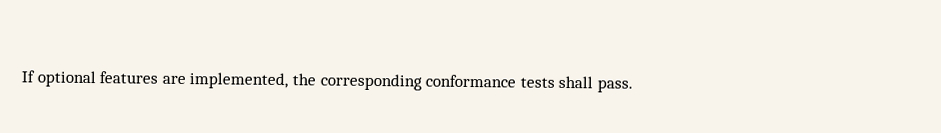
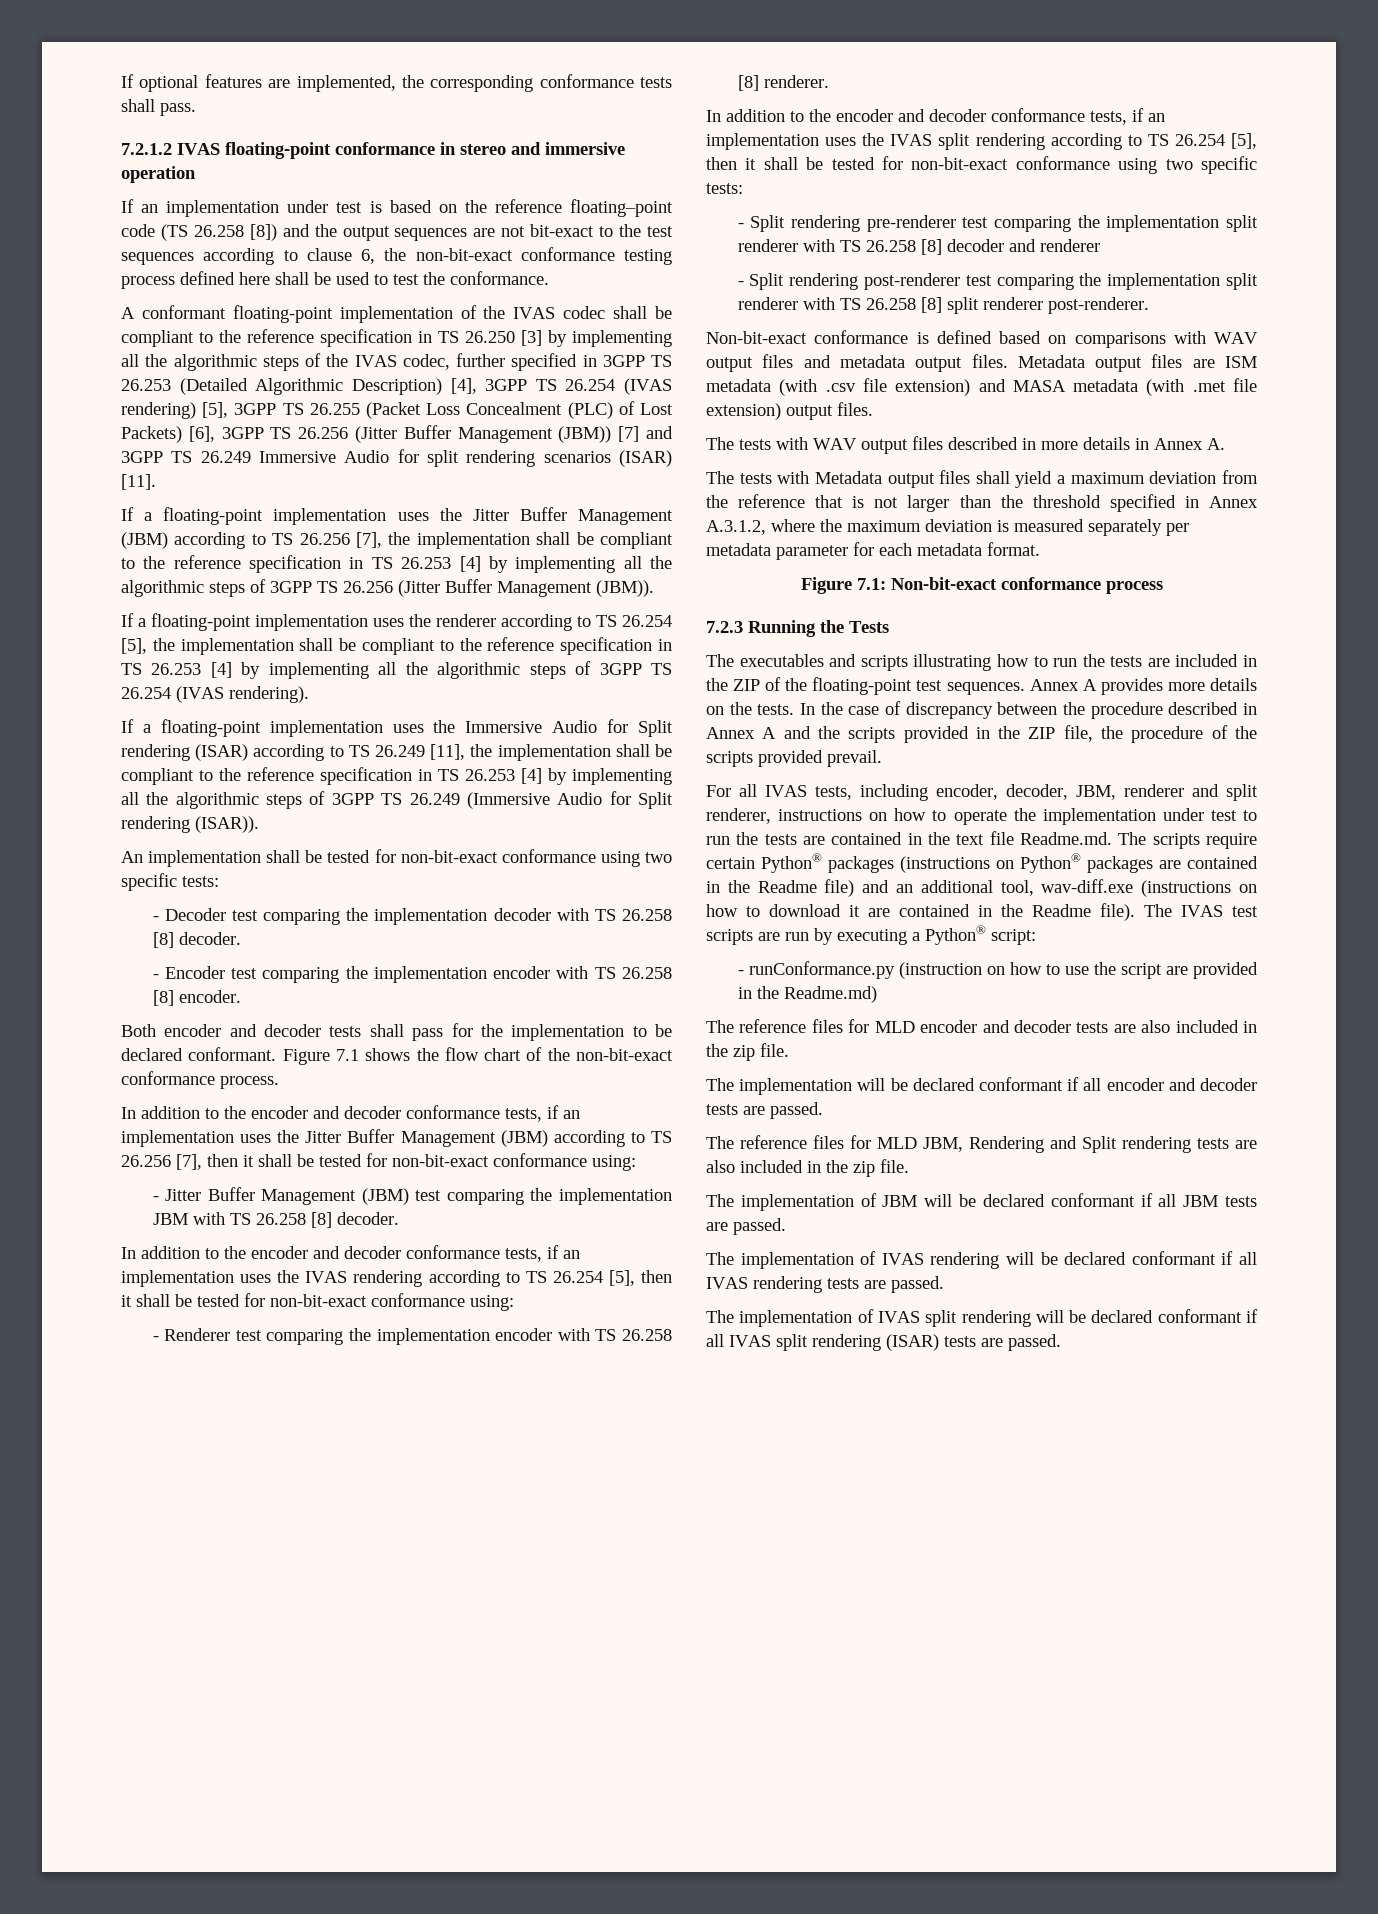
(633, 86) none -> [121,142,625,159] [121,166,196,183] [121,199,674,217] [121,224,673,241] [121,247,672,265] [121,271,549,289] [121,305,673,323] [121,329,672,347] [121,353,672,371] [121,378,672,395] [121,401,673,419] [121,425,673,443] [121,449,672,467] [121,474,156,490] [121,507,673,525] [121,532,673,549] [121,555,673,573] [121,579,654,597] [121,613,672,631] [121,637,672,655] [121,661,672,679] [121,686,309,703] [121,719,674,737] [121,744,672,761] [121,767,672,785] [121,791,673,809] [121,816,259,833] [121,849,672,867] [121,873,219,891] [152,908,672,925] [152,932,241,948] [152,966,673,983] [152,990,241,1006] [121,1023,673,1041] [121,1047,674,1065] [121,1071,279,1089] [121,1105,580,1122] [121,1129,672,1147] [121,1153,636,1171] [152,1187,672,1205] [152,1212,399,1228] [121,1245,580,1262] [121,1270,673,1287] [121,1293,514,1311] [152,1328,673,1345] [737,75,829,91] [706,108,1165,125] [706,133,1257,150] [706,156,1257,174] [706,183,743,194] [737,215,1258,232] [737,239,1100,255] [737,273,1258,290] [737,297,1149,314] [706,330,1258,348] [706,354,1257,372] [706,378,1257,396] [706,402,873,420] [706,436,1225,454] [706,470,1258,488] [706,494,1258,512] [706,519,1189,536] [706,542,1040,560] [800,577,1163,594] [706,620,889,637] [706,654,1257,671] [706,677,1257,695] [706,701,1257,719] [706,725,1257,743] [706,750,882,767] [706,784,1258,801] [706,808,1257,825] [706,831,1257,849] [706,853,1258,873] [706,879,1257,897] [706,903,1258,921] [706,925,1036,945] [737,961,1258,979] [737,986,877,1003] [706,1019,1257,1033] [706,1043,789,1061] [706,1077,1257,1095] [706,1102,823,1119] [706,1135,1257,1153] [706,1159,909,1177] [706,1193,1257,1211] [706,1218,786,1235] [706,1251,1257,1269] [706,1276,944,1293] [706,1309,1258,1327] [706,1334,1061,1351] // 7.2.1.2 IVAS floating-point conformance in stereo and immersive operation // If an implementation under test is based on the reference floating–point code (TS 26.258 [8]) and the output sequences are not bit-exact to the test sequences according to clause 6, the non-bit-exact conformance testing process defined here shall be used to test the conformance. // A conformant floating-point implementation of the IVAS codec shall be compliant to the reference specification in TS 26.250 [3] by implementing all the algorithmic steps of the IVAS codec, further specified in 3GPP TS 26.253 (Detailed Algorithmic Description) [4], 3GPP TS 26.254 (IVAS rendering) [5], 3GPP TS 26.255 (Packet Loss Concealment (PLC) of Lost Packets) [6], 3GPP TS 26.256 (Jitter Buffer Management (JBM)) [7] and 3GPP TS 26.249 Immersive Audio for split rendering scenarios (ISAR) [11]. // If a floating-point implementation uses the Jitter Buffer Management (JBM) according to TS 26.256 [7], the implementation shall be compliant to the reference specification in TS 26.253 [4] by implementing all the algorithmic steps of 3GPP TS 26.256 (Jitter Buffer Management (JBM)). // If a floating-point implementation uses the renderer according to TS 26.254 [5], the implementation shall be compliant to the reference specification in TS 26.253 [4] by implementing all the algorithmic steps of 3GPP TS 26.254 (IVAS rendering). // If a floating-point implementation uses the Immersive Audio for Split rendering (ISAR) according to TS 26.249 [11], the implementation shall be compliant to the reference specification in TS 26.253 [4] by implementing all the algorithmic steps of 3GPP TS 26.249 (Immersive Audio for Split rendering (ISAR)). // An implementation shall be tested for non-bit-exact conformance using two specific tests: // - Decoder test comparing the implementation decoder with TS 26.258 [8] decoder. // - Encoder test comparing the implementation encoder with TS 26.258 [8] encoder. // Both encoder and decoder tests shall pass for the implementation to be declared conformant. Figure 7.1 shows the flow chart of the non-bit-exact conformance process. // In addition to the encoder and decoder conformance tests, if an implementation uses the Jitter Buffer Management (JBM) according to TS 26.256 [7], then it shall be tested for non-bit-exact conformance using: // - Jitter Buffer Management (JBM) test comparing the implementation JBM with TS 26.258 [8] decoder. // In addition to the encoder and decoder conformance tests, if an implementation uses the IVAS rendering according to TS 26.254 [5], then it shall be tested for non-bit-exact conformance using: // - Renderer test comparing the implementation encoder with TS 26.258 [8] renderer. // In addition to the encoder and decoder conformance tests, if an implementation uses the IVAS split rendering according to TS 26.254 [5], then it shall be tested for non-bit-exact conformance using two specific tests: // - Split rendering pre-renderer test comparing the implementation split renderer with TS 26.258 [8] decoder and renderer // - Split rendering post-renderer test comparing the implementation split renderer with TS 26.258 [8] split renderer post-renderer. // Non-bit-exact conformance is defined based on comparisons with WAV output files and metadata output files. Metadata output files are ISM metadata (with .csv file extension) and MASA metadata (with .met file extension) output files. // The tests with WAV output files described in more details in Annex A. // The tests with Metadata output files shall yield a maximum deviation from the reference that is not larger than the threshold specified in Annex A.3.1.2, where the maximum deviation is measured separately per metadata parameter for each metadata format. // Figure 7.1: Non-bit-exact conformance process // 7.2.3 Running the Tests // The executables and scripts illustrating how to run the tests are included in the ZIP of the floating-point test sequences. Annex A provides more details on the tests. In the case of discrepancy between the procedure described in Annex A and the scripts provided in the ZIP file, the procedure of the scripts provided prevail. // For all IVAS tests, including encoder, decoder, JBM, renderer and split renderer, instructions on how to operate the implementation under test to run the tests are contained in the text file Readme.md. The scripts require certain Python® packages (instructions on Python® packages are contained in the Readme file) and an additional tool, wav-diff.exe (instructions on how to download it are contained in the Readme file). The IVAS test scripts are run by executing a Python® script: // - runConformance.py (instruction on how to use the script are provided in the Readme.md) // The reference files for MLD encoder and decoder tests are also included in the zip file. // The implementation will be declared conformant if all encoder and decoder tests are passed. // The reference files for MLD JBM, Rendering and Split rendering tests are also included in the zip file. // The implementation of JBM will be declared conformant if all JBM tests are passed. // The implementation of IVAS rendering will be declared conformant if all IVAS rendering tests are passed. // The implementation of IVAS split rendering will be declared conformant if all IVAS split rendering (ISAR) tests are passed.

